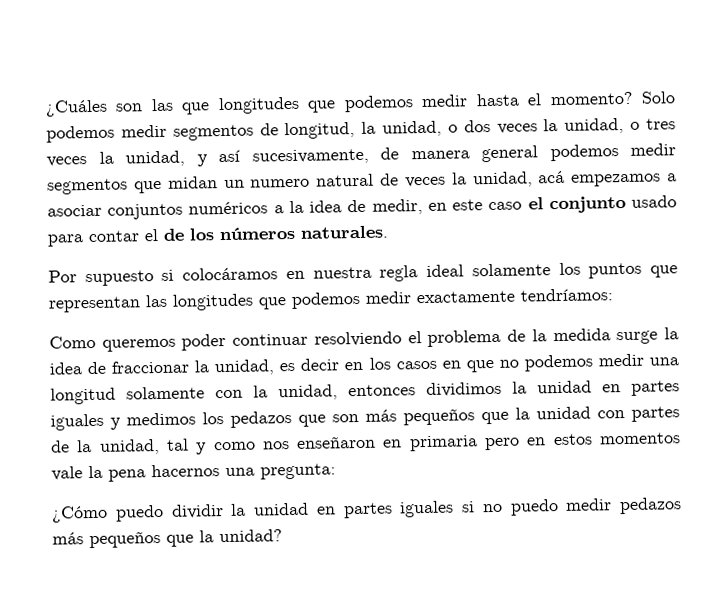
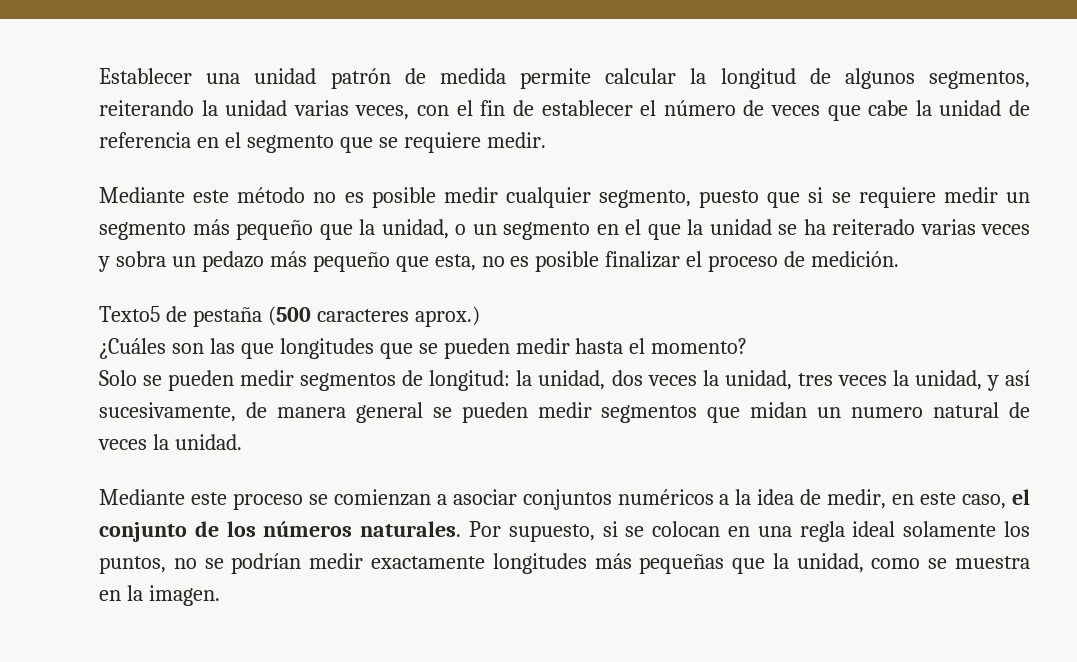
(45, 108) none -> [99,68,1030,89] [99,100,1030,121] [99,132,546,153] [99,187,1030,208] [99,219,1030,240] [98,251,900,272] [99,306,480,327] Establecer una unidad patrón de medida permite calcular la longitud de algunos segmentos, reiterando la unidad varias veces, con el fin de establecer el número de veces que cabe la unidad de referencia en el segmento que se requiere medir. // Mediante este método no es posible medir cualquier segmento, puesto que si se requiere medir un segmento más pequeño que la unidad, o un segmento en el que la unidad se ha reiterado varias veces y sobra un pedazo más pequeño que esta, no es posible finalizar el proceso de medición. // Texto5 de pestaña (500 caracteres aprox.) //
[343,95,414,113] podemos -> [418,338,510,359] se pueden
[641,91,675,104] [46,125,115,143] Solo podemos -> [99,370,235,391] // Solo se pueden
[284,120,458,140] longitud, la unidad, o -> [429,370,606,391] longitud: la unidad,
[630,121,641,130] o -> (792, 380) none
[549,144,619,162] podemos -> [432,402,528,423] se pueden
[471,170,662,188] unidad, acá empezamos -> [174,434,242,450] [99,489,431,510] unidad. // Mediante este proceso se comienzan
[488,201,523,211] caso -> [962,494,1007,509] caso,
[631,195,677,208] [47,229,158,247] usado para contar el -> (187, 532) none
[48,262,679,287] [48,288,613,313] [49,327,680,352] [49,353,679,376] [50,380,680,405] [50,406,680,431] [50,432,682,455] [51,463,336,482] [51,497,682,523] [52,529,283,549] // Por supuesto si colocáramos en nuestra regla ideal solamente los puntos que representan las longitudes que podemos medir exactamente tendríamos: // Como queremos poder continuar resolviendo el problema de la medida surge la idea de fraccionar la unidad, es decir en los casos en que no podemos medir una longitud solamente con la unidad, entonces dividimos la unidad en partes iguales y medimos los pedazos que son más pequeños que la unidad con partes de la unidad, tal y como nos enseñaron en primaria pero en estos momentos vale la pena hacernos una pregunta: // ¿Cómo puedo dividir la unidad en partes iguales si no puedo medir pedazos más pequeños que la unidad? -> [469,521,1030,542] [99,553,1031,574] [99,585,220,606] Por supuesto, si se colocan en una regla ideal solamente los puntos, no se podrían medir exactamente longitudes más pequeñas que la unidad, como se muestra en la imagen.

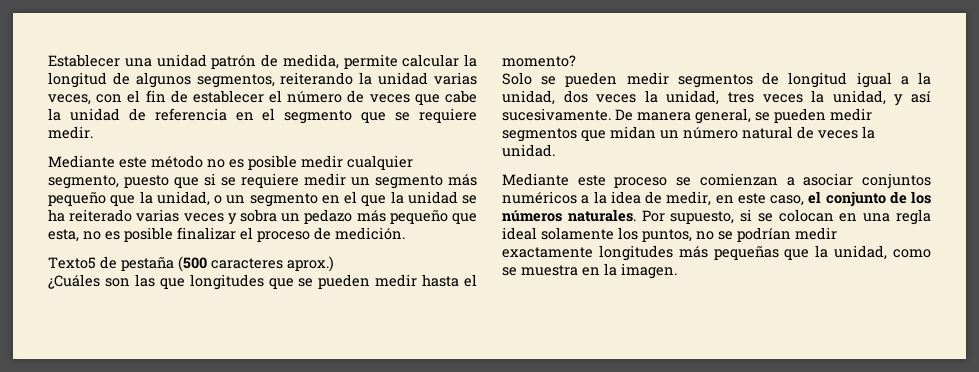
[439,68,506,84] medida -> [282,54,339,69] medida,
[429,370,511,391] longitud: -> [788,72,909,88] longitud igual a
[99,402,423,423] sucesivamente, de manera general -> [502,108,751,124] sucesivamente. De manera general,
[851,407,924,418] numero -> [683,127,738,139] número

